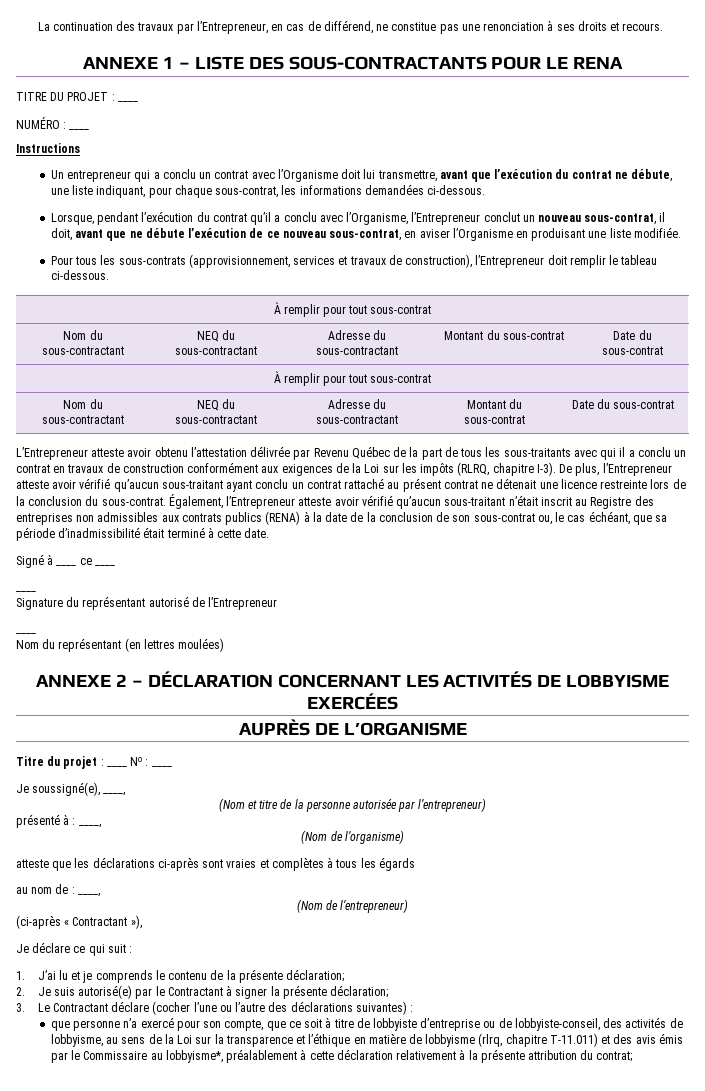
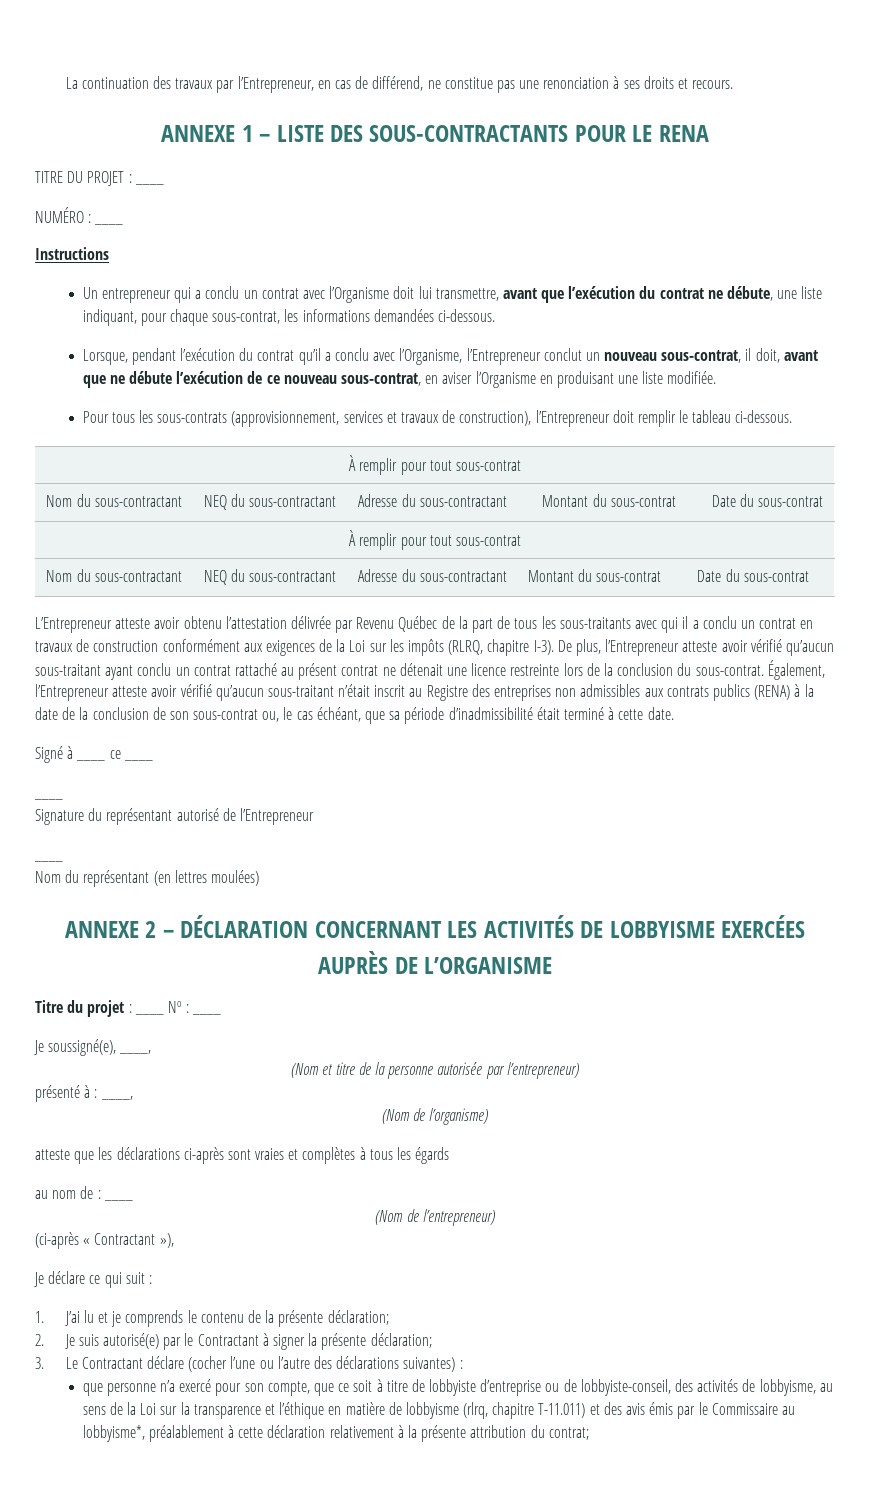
[77,893,100,897] ____, -> [103,1199,133,1201] ____

